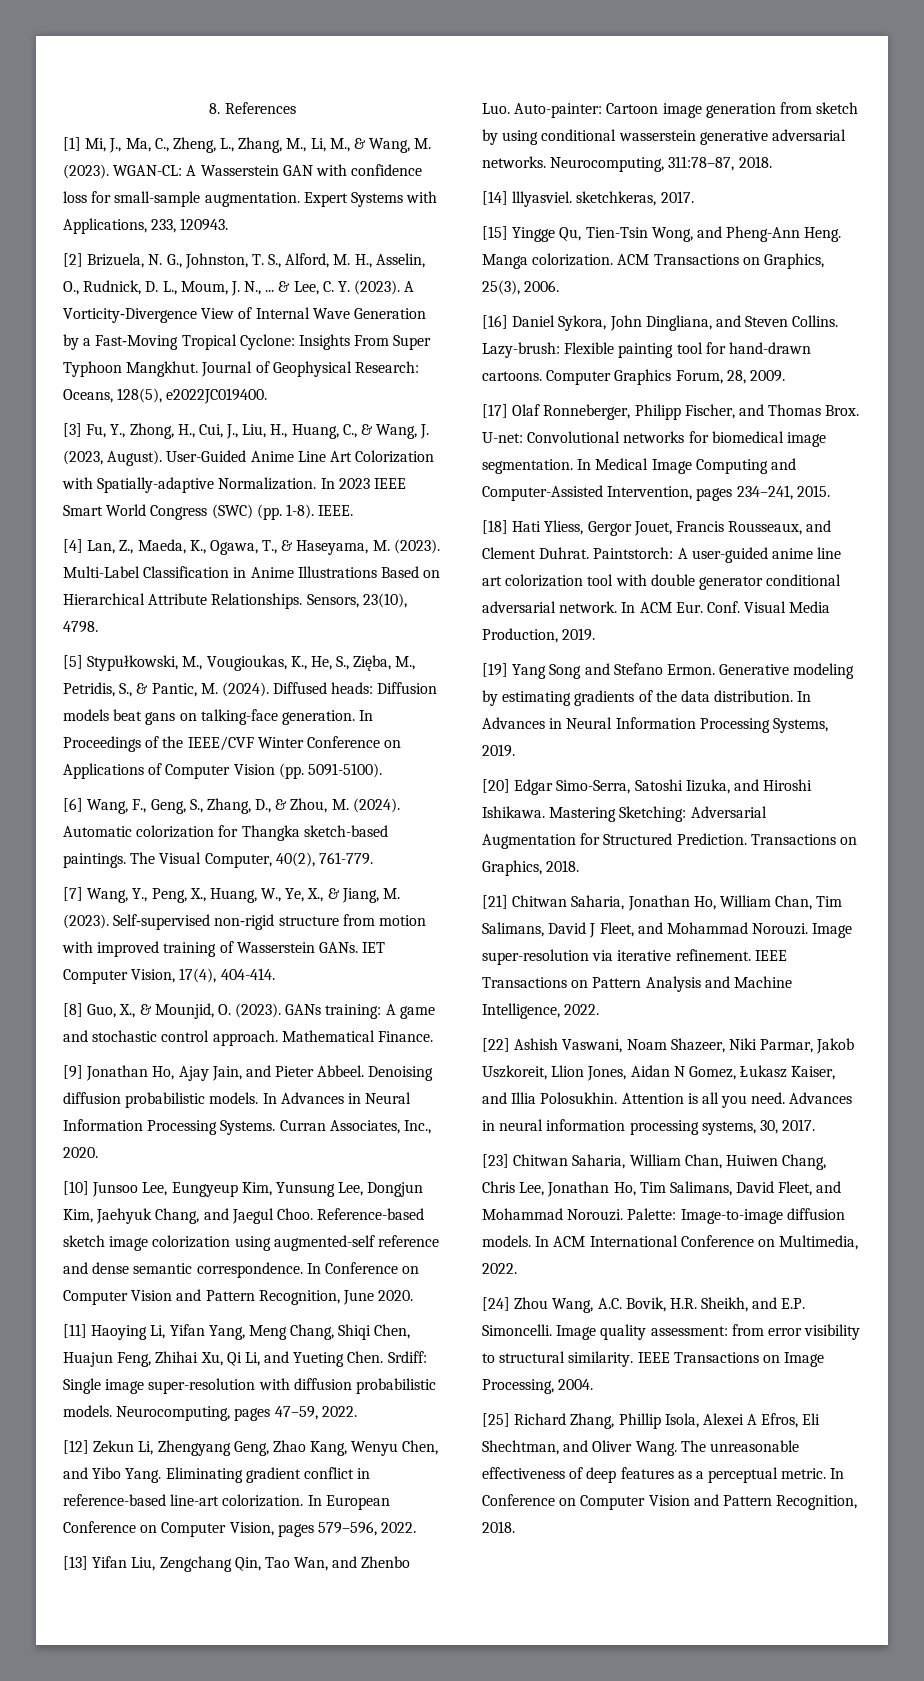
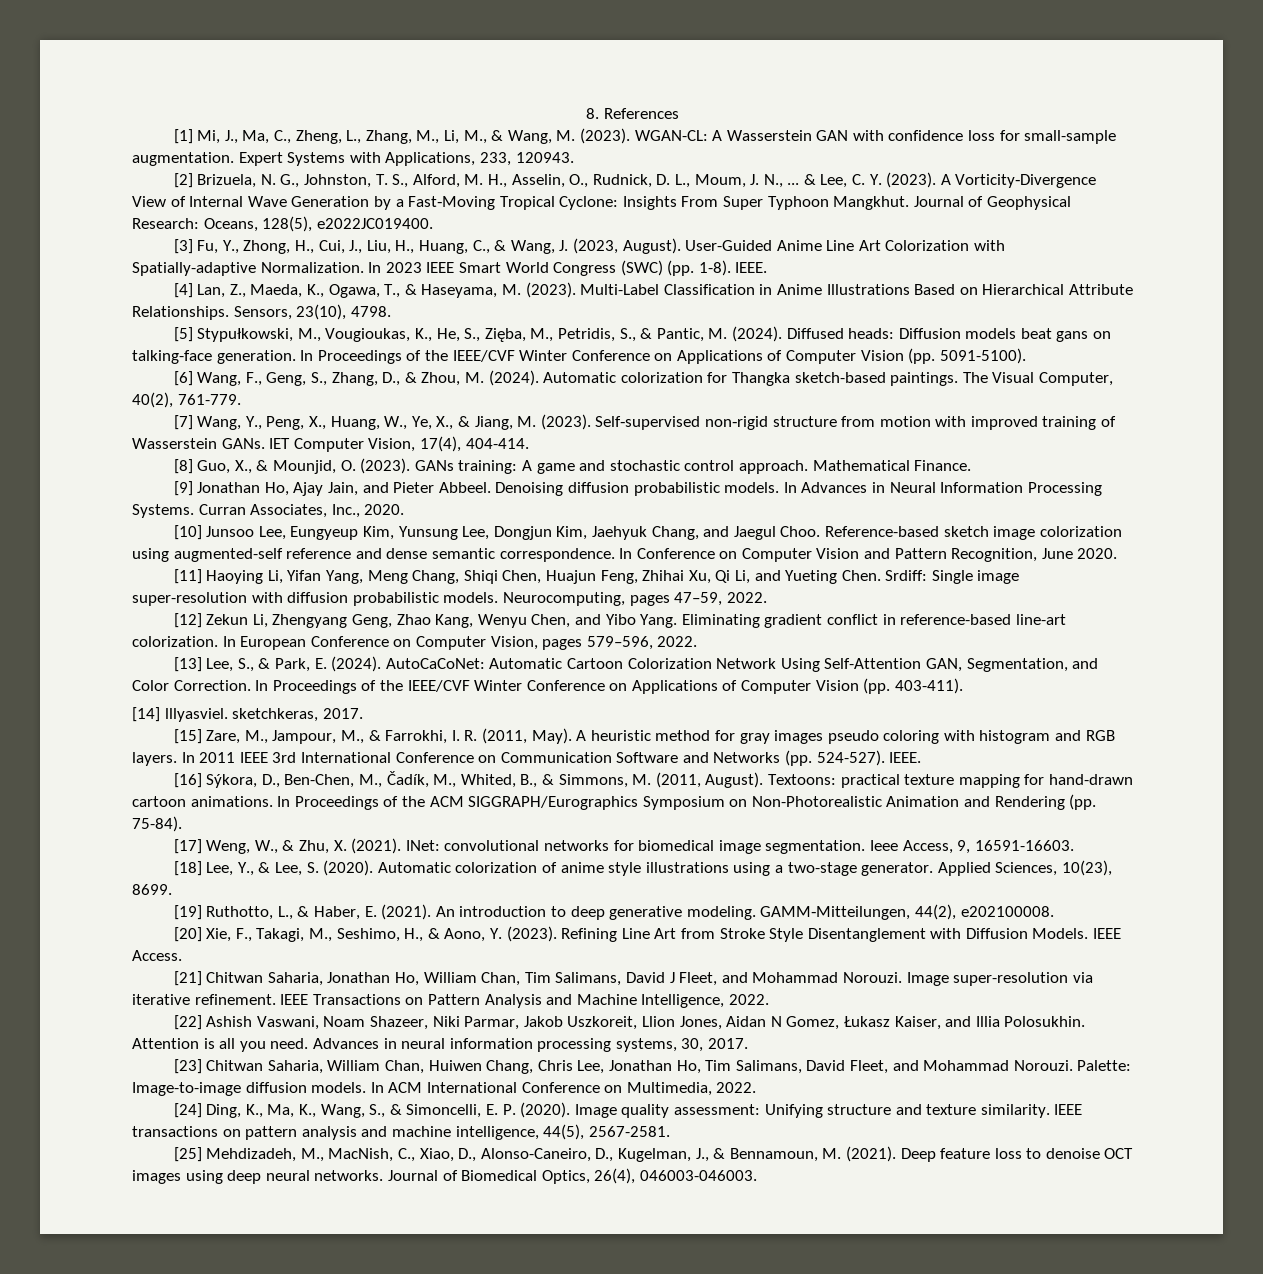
[92,1556,411,1572] [482,102,859,118] [482,129,846,145] [482,156,772,172] Yifan Liu, Zengchang Qin, Tao Wan, and Zhenbo Luo. Auto-painter: Cartoon image generation from sketch by using conditional wasserstein generative adversarial networks. Neurocomputing, 311:78–87, 2018. -> [206,656,1099,672] [132,678,963,694] Lee, S., & Park, E. (2024). AutoCaCoNet: Automatic Cartoon Colorization Network Using Self-Attention GAN, Segmentation, and Color Correction. In Proceedings of the IEEE/CVF Winter Conference on Applications of Computer Vision (pp. 403-411).
[512,226,842,242] [482,253,824,269] [482,280,560,295] [482,315,839,331] [482,342,811,358] [482,369,785,385] [482,404,860,420] [482,431,621,443] Yingge Qu, Tien-Tsin Wong, and Pheng-Ann Heng. Manga colorization. ACM Transactions on Graphics, 25(3), 2006. // [16] Daniel Sykora, John Dingliana, and Steven Collins. Lazy-brush: Flexible painting tool for hand-drawn cartoons. Computer Graphics Forum, 28, 2009. // [17] Olaf Ronneberger, Philipp Fischer, and Thomas Brox. U-net: Convolutional -> [206,728,1115,744] [132,750,922,766] [173,771,1133,788] [132,794,1097,810] [132,816,182,832] [173,838,540,854] Zare, M., Jampour, M., & Farrokhi, I. R. (2011, May). A heuristic method for gray images pseudo coloring with histogram and RGB layers. In 2011 IEEE 3rd International Conference on Communication Software and Networks (pp. 524-527). IEEE. // [16] Sýkora, D., Ben-Chen, M., Čadík, M., Whited, B., & Simmons, M. (2011, August). Textoons: practical texture mapping for hand-drawn cartoon animations. In Proceedings of the ACM SIGGRAPH/Eurographics Symposium on Non-Photorealistic Animation and Rendering (pp. 75-84). // [17] Weng, W., & Zhu, X. (2021). INet: convolutional
[577,458,796,474] [482,485,830,501] [482,520,832,536] [482,547,842,563] [482,574,842,590] [482,601,831,613] [482,628,596,643] [482,663,855,679] [482,690,812,706] [482,717,828,733] [482,744,515,757] [482,779,813,795] [482,806,767,822] [482,833,857,849] [482,860,580,876] In Medical Image Computing and Computer-Assisted Intervention, pages 234–241, 2015. // [18] Hati Yliess, Gergor Jouet, Francis Rousseaux, and Clement Duhrat. Paintstorch: A user-guided anime line art colorization tool with double generator conditional adversarial network. In ACM Eur. Conf. Visual Media Production, 2019. // [19] Yang Song and Stefano Ermon. Generative modeling by estimating gradients of the data distribution. In Advances in Neural Information Processing Systems, 2019. // [20] Edgar Simo-Serra, Satoshi Iizuka, and Hiroshi Ishikawa. Mastering Sketching: Adversarial Augmentation for Structured Prediction. Transactions on Graphics, 2018. -> [869,840,1074,854] [173,860,1112,876] [132,884,172,895] [173,904,1054,920] [173,926,1122,942] [132,950,182,961] Ieee Access, 9, 16591-16603. // [18] Lee, Y., & Lee, S. (2020). Automatic colorization of anime style illustrations using a two-stage generator. Applied Sciences, 10(23), 8699. // [19] Ruthotto, L., & Haber, E. (2021). An introduction to deep generative modeling. GAMM‐Mitteilungen, 44(2), e202100008. // [20] Xie, F., Takagi, M., Seshimo, H., & Aono, Y. (2023). Refining Line Art from Stroke Style Disentanglement with Diffusion Models. IEEE Access.
[514,1297,806,1313] [482,1324,861,1340] [482,1351,825,1367] [482,1379,594,1394] [482,1413,821,1429] [482,1440,799,1456] [482,1467,845,1483] [482,1494,858,1510] [482,1521,515,1533] Zhou Wang, A.C. Bovik, H.R. Sheikh, and E.P. Simoncelli. Image quality assessment: from error visibility to structural similarity. IEEE Transactions on Image Processing, 2004. // [25] Richard Zhang, Phillip Isola, Alexei A Efros, Eli Shechtman, and Oliver Wang. The unreasonable effectiveness of deep features as a perceptual metric. In Conference on Computer Vision and Pattern Recognition, 2018. -> [206,1102,1083,1118] [132,1124,670,1140] [173,1146,1134,1162] [132,1168,757,1184] Ding, K., Ma, K., Wang, S., & Simoncelli, E. P. (2020). Image quality assessment: Unifying structure and texture similarity. IEEE transactions on pattern analysis and machine intelligence, 44(5), 2567-2581. // [25] Mehdizadeh, M., MacNish, C., Xiao, D., Alonso-Caneiro, D., Kugelman, J., & Bennamoun, M. (2021). Deep feature loss to denoise OCT images using deep neural networks. Journal of Biomedical Optics, 26(4), 046003-046003.

